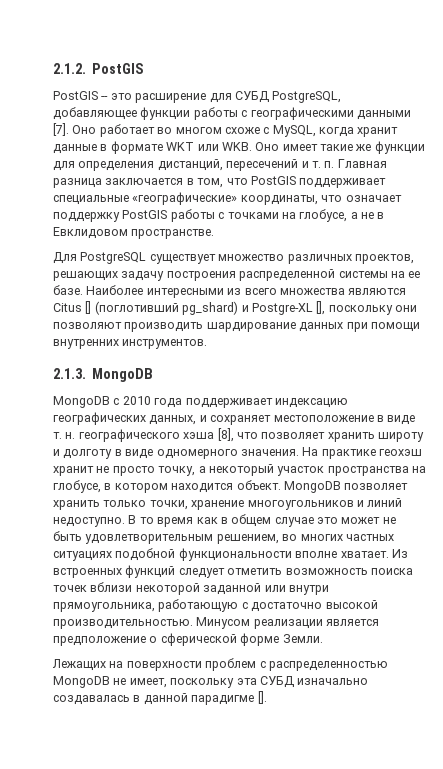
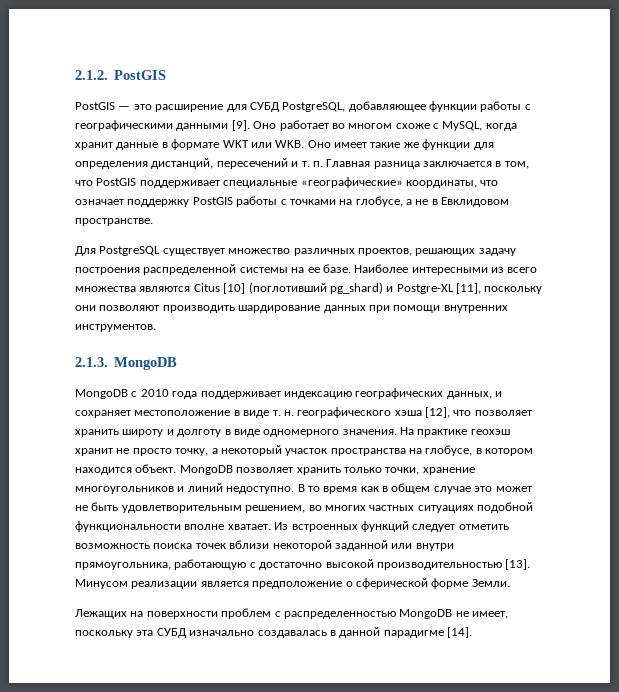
[101,96,109,100] -- -> [118,106,131,110] —
[53,123,69,136] [7]. -> [231,120,250,131] [9].
[85,301,92,314] [] -> [223,283,246,294] [10]
[316,301,326,315] [], -> [456,283,481,294] [11],
[217,428,234,442] [8], -> [425,407,450,418] [12],
[53,619,193,629] производительностью. -> [376,559,531,570] производительностью [13].
[257,691,267,704] []. -> [447,627,472,638] [14].

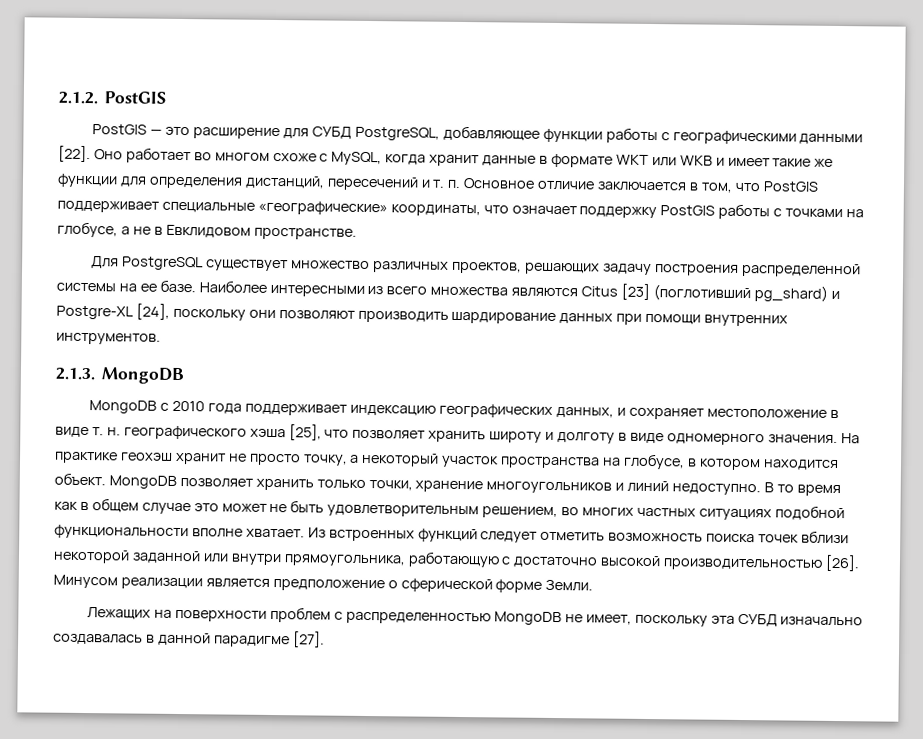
[231,120,250,131] [9]. -> [58,145,91,163] [22].
[275,140,331,148] WKB. Оно -> [679,155,725,166] WKB и
[326,159,420,169] Главная разница -> [463,178,596,191] Основное отличие
[223,283,246,294] [10] -> [621,283,651,301] [23]
[456,283,481,294] [11], -> [135,303,170,320] [24],
[425,407,450,418] [12], -> [288,424,322,441] [25],
[505,559,531,570] [13]. -> [825,554,861,572] [26].
[447,627,472,638] [14]. -> [292,631,325,648] [27].

